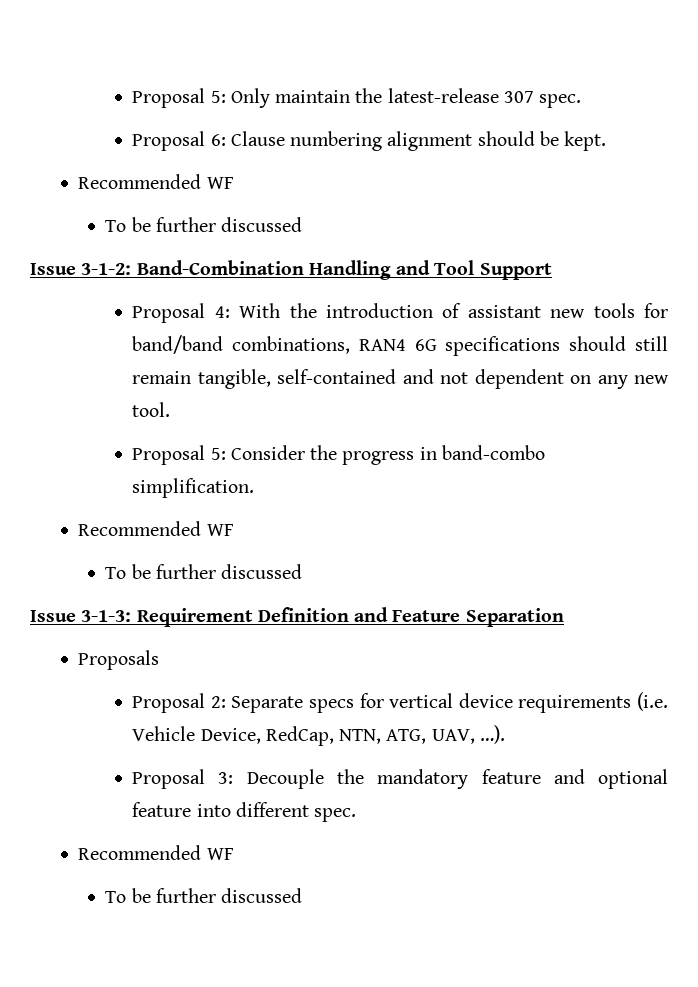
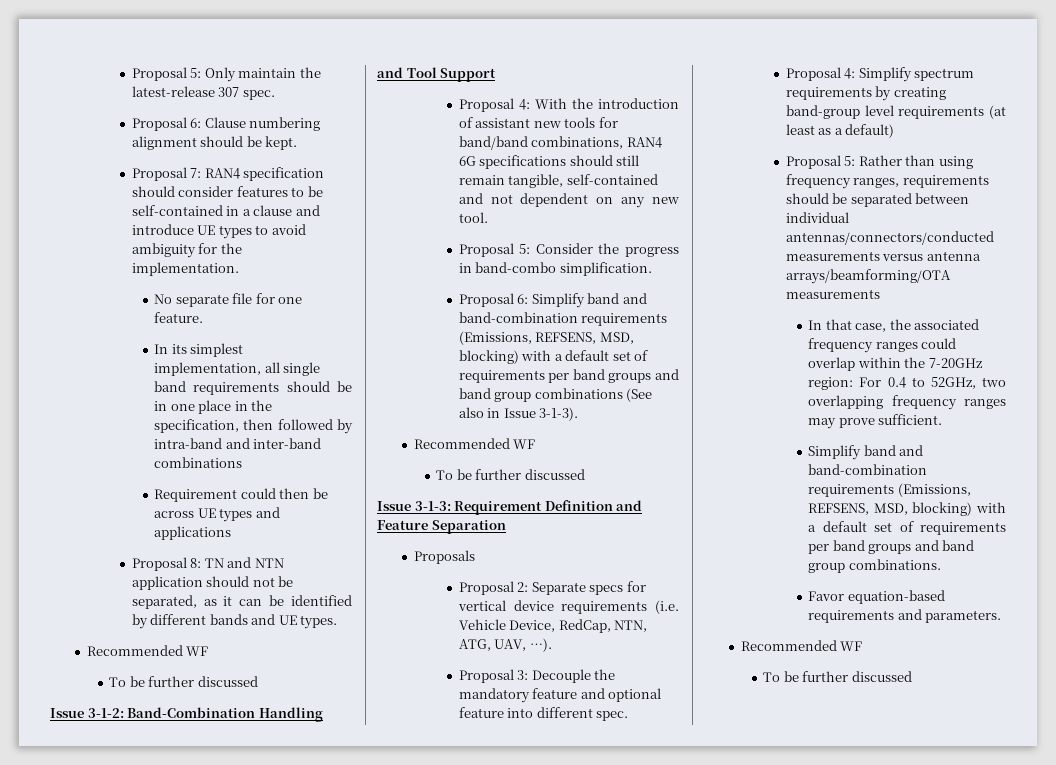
(607, 141) none -> [131,167,325,181] [131,186,323,197] [131,205,320,216] [131,224,306,239] [131,243,242,258] [131,262,239,276] [154,293,303,307] [154,312,204,323] [154,343,244,357] [154,362,321,376] [154,381,352,395] [154,400,273,414] [154,419,353,434] [154,438,322,449] [154,457,243,468] [154,488,328,502] [154,507,280,522] [154,526,232,540] [131,557,284,571] [131,576,294,590] [131,595,352,609] [131,614,338,629] // Proposal 7: RAN4 specification should consider features to be self-contained in a clause and introduce UE types to avoid ambiguity for the implementation. // No separate file for one feature. // In its simplest implementation, all single band requirements should be in one place in the specification, then followed by intra-band and inter-band combinations // Requirement could then be across UE types and applications // Proposal 8: TN and NTN application should not be separated, as it can be identified by different bands and UE types.
(255, 488) none -> [458,293,647,308] [458,312,668,326] [458,331,634,345] [458,350,649,364] [458,369,679,383] [458,388,653,402] [458,407,579,421] // Proposal 6: Simplify band and band-combination requirements (Emissions, REFSENS, MSD, blocking) with a default set of requirements per band groups and band group combinations (See also in Issue 3-1-3).
(357, 815) none -> [785,67,975,82] [785,86,946,101] [785,105,1006,119] [785,124,895,138] [785,155,973,169] [785,174,989,189] [785,193,970,207] [785,212,849,223] [785,231,994,245] [785,251,981,261] [785,269,951,284] [785,289,880,299] [808,319,980,332] [808,338,957,353] [808,357,983,371] [808,377,1006,390] [808,395,1006,410] [808,414,943,429] [808,445,924,460] [808,464,928,475] [808,483,971,497] [808,502,1006,516] [808,521,1006,535] [808,540,975,554] [808,559,941,573] [808,590,945,604] [808,609,1002,623] // Proposal 4: Simplify spectrum requirements by creating band-group level requirements (at least as a default) // Proposal 5: Rather than using frequency ranges, requirements should be separated between individual antennas/connectors/conducted measurements versus antenna arrays/beamforming/OTA measurements // In that case, the associated frequency ranges could overlap within the 7-20GHz region: For 0.4 to 52GHz, two overlapping frequency ranges may prove sufficient. // Simplify band and band-combination requirements (Emissions, REFSENS, MSD, blocking) with a default set of requirements per band groups and band group combinations. // Favor equation-based requirements and parameters.

